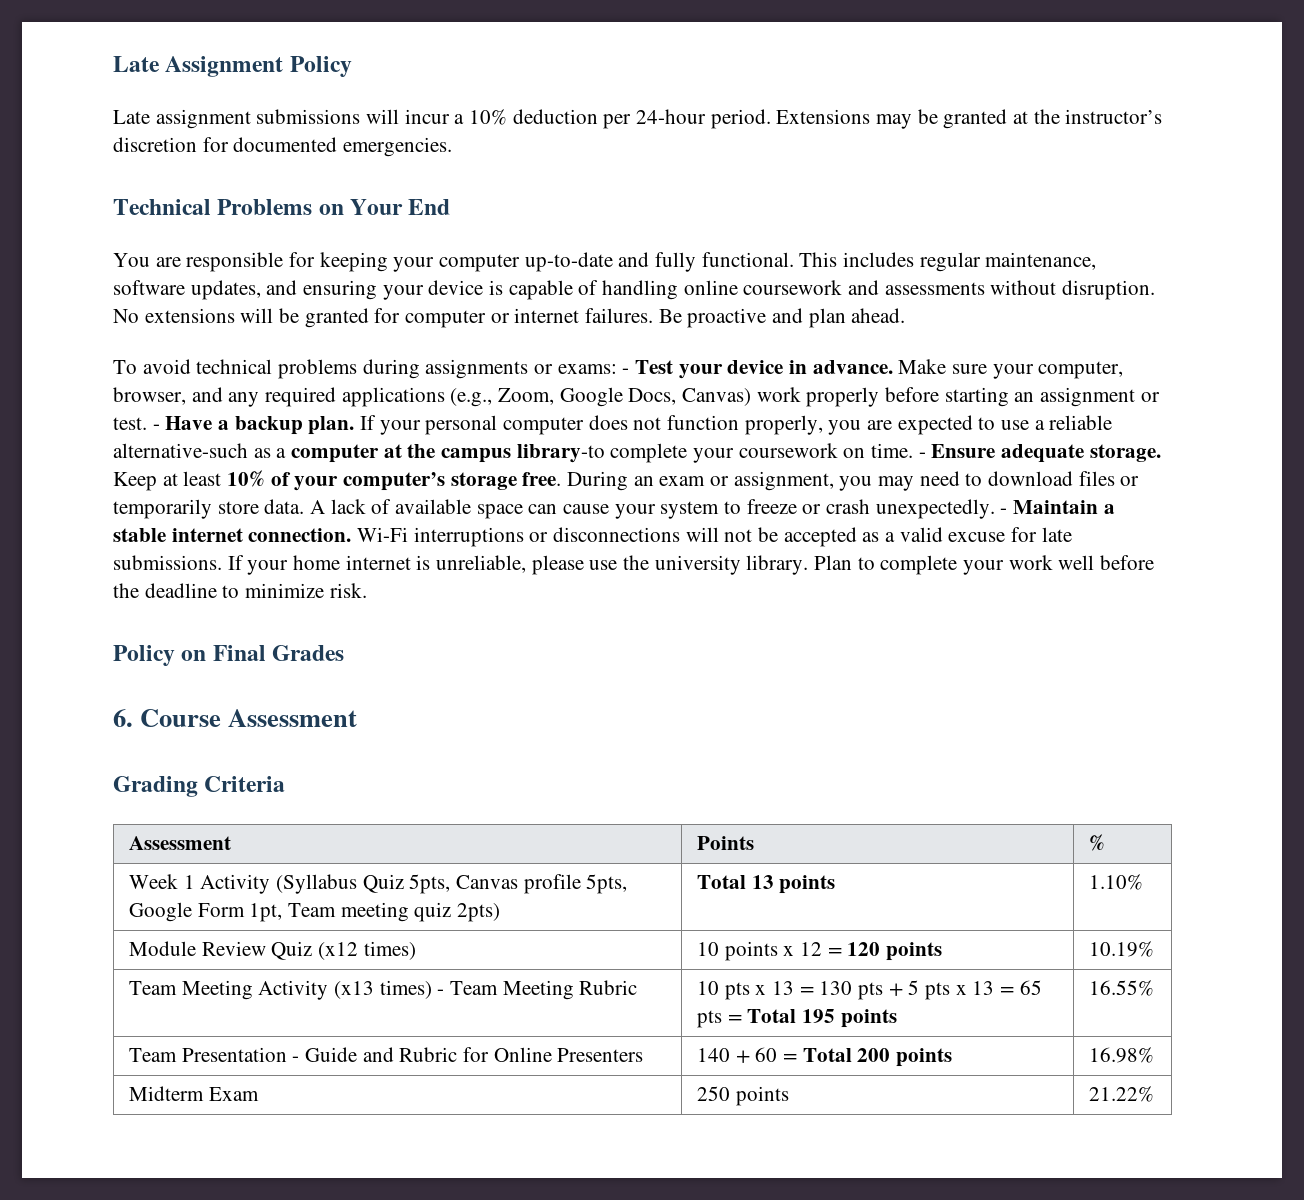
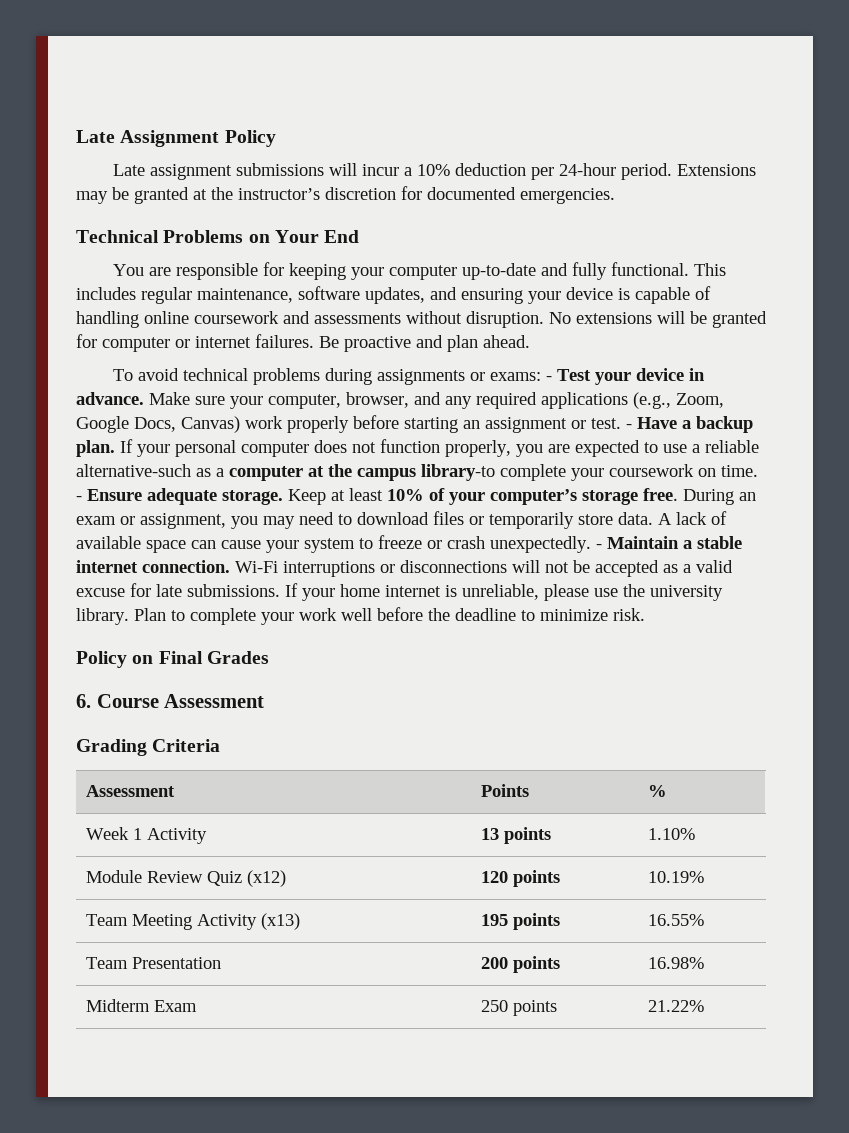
[275,874,628,894] [128,902,500,922] [696,875,746,889] (Syllabus Quiz 5pts, Canvas profile 5pts, Google Form 1pt, Team meeting quiz 2pts) | Total -> (207, 836) |
[317,941,416,960] [696,941,842,961] (x12 times) | 10 points x 12 = -> [246,870,286,887] (x12) |
[333,980,638,1000] [696,980,1042,1000] [696,1009,797,1028] (x13 times) - Team Meeting Rubric | 10 pts x 13 = 130 pts + 5 pts x 13 = 65 pts = Total -> [260,913,300,930] (x13) |
[292,1047,644,1062] [696,1047,852,1063] - Guide and Rubric for Online Presenters | 140 + 60 = Total -> (221, 963) |

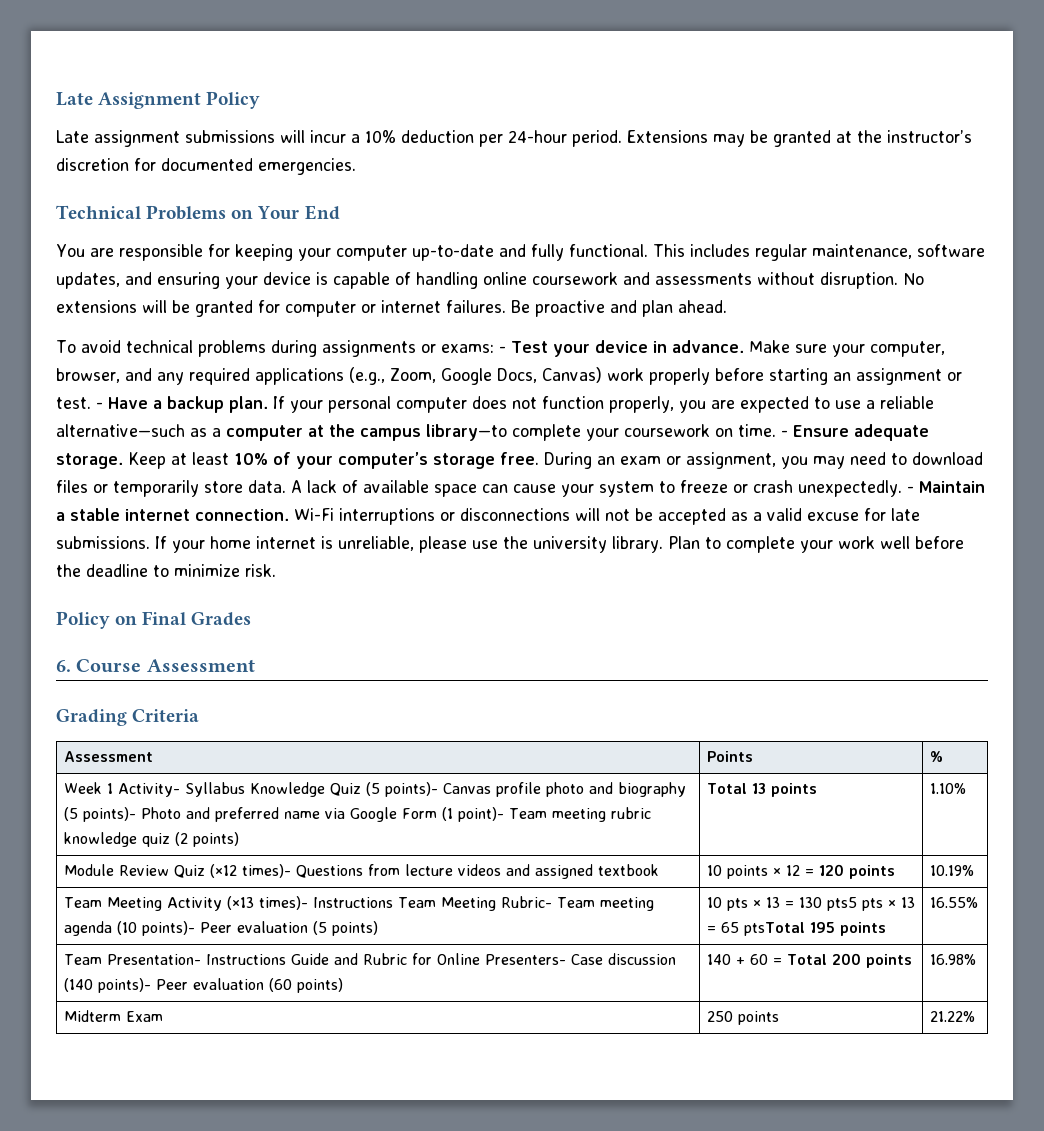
[76,464,191,477] alternative-such -> [56,424,185,437] alternative—such
[421,464,495,481] library-to -> [426,424,507,441] library—to
[146,828,207,844] Activity | -> [117,782,686,797] [63,807,651,822] [63,832,239,847] [706,783,747,794] Activity- Syllabus Knowledge Quiz (5 points)- Canvas profile photo and biography (5 points)- Photo and preferred name via Google Form (1 point)- Team meeting rubric knowledge quiz (2 points) | Total
[246,870,286,887] (x12) | -> [209,864,659,879] [706,865,814,879] (×12 times)- Questions from lecture videos and assigned textbook | 10 points × 12 =
[260,913,300,930] [480,913,560,930] [647,914,704,926] [85,957,221,969] (x13) | 195 points | 16.55% // Team Presentation | -> [226,896,654,911] [63,921,378,936] [706,897,915,911] [706,922,886,936] [929,897,978,908] [63,953,676,965] [63,978,343,993] [706,954,827,965] (×13 times)- Instructions Team Meeting Rubric- Team meeting agenda (10 points)- Peer evaluation (5 points) | 10 pts × 13 = 130 pts5 pts × 13 = 65 ptsTotal 195 points | 16.55% // Team Presentation- Instructions Guide and Rubric for Online Presenters- Case discussion (140 points)- Peer evaluation (60 points) | 140 + 60 = Total

